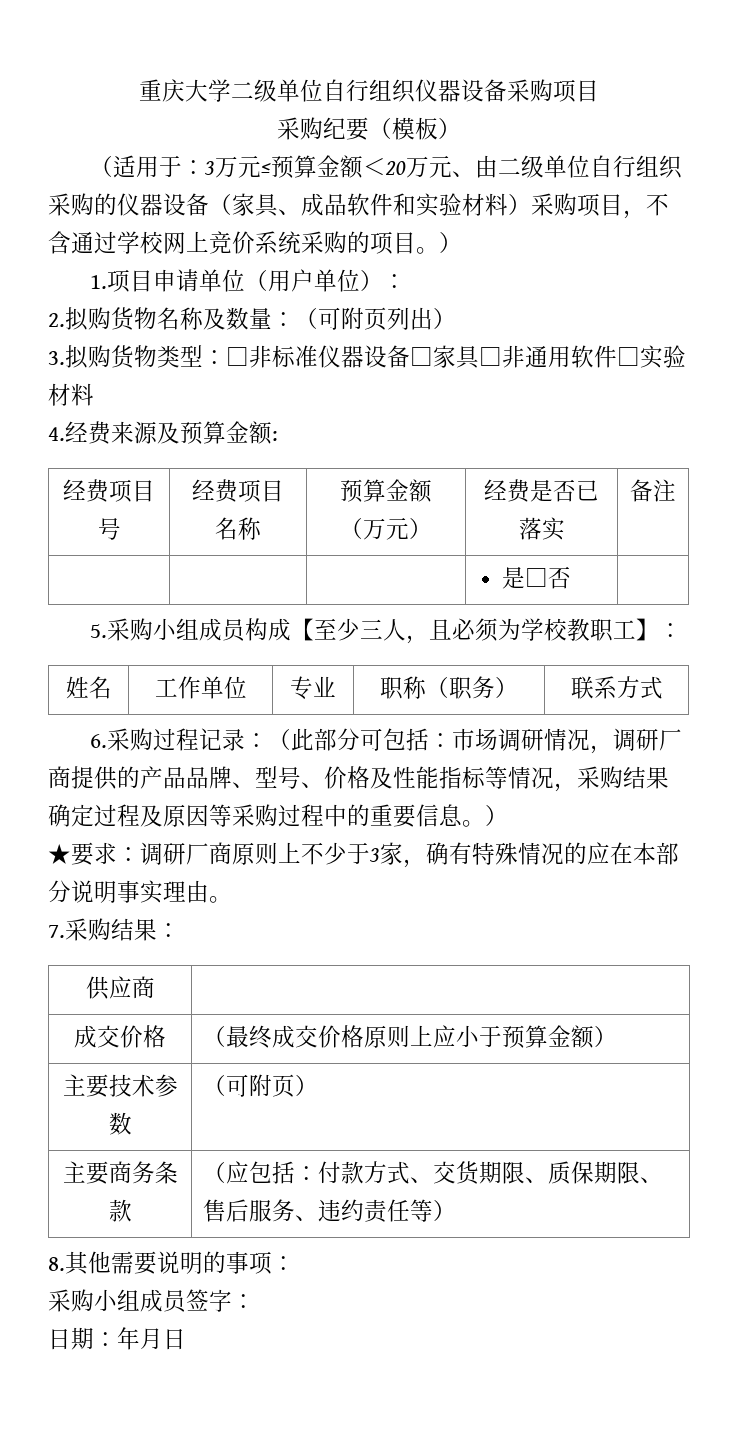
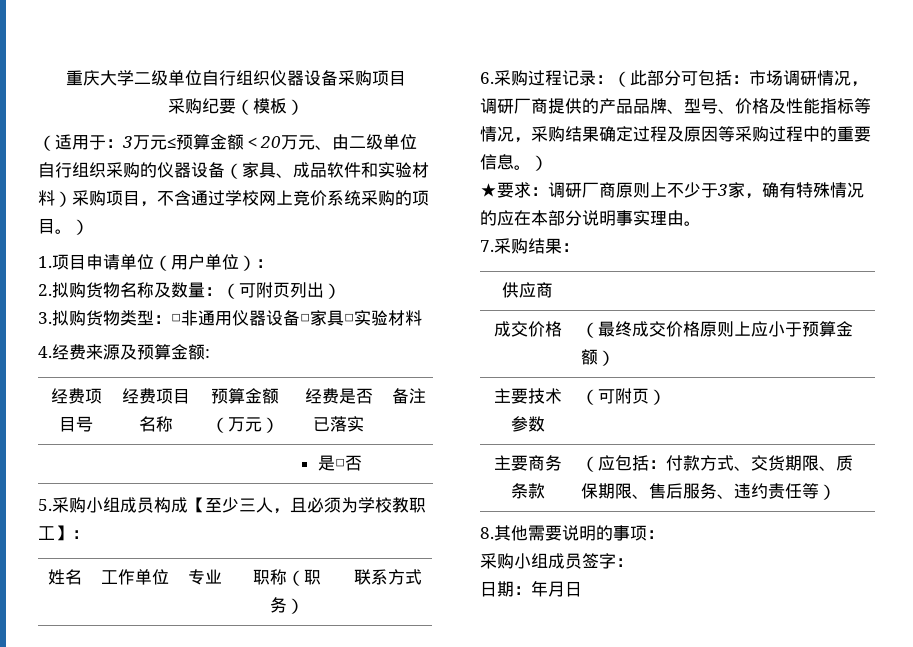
[272,345,318,368] 标准 -> [198,310,232,326] 通用
[502,345,640,368] 非通用软件□ -> (354, 318) none

